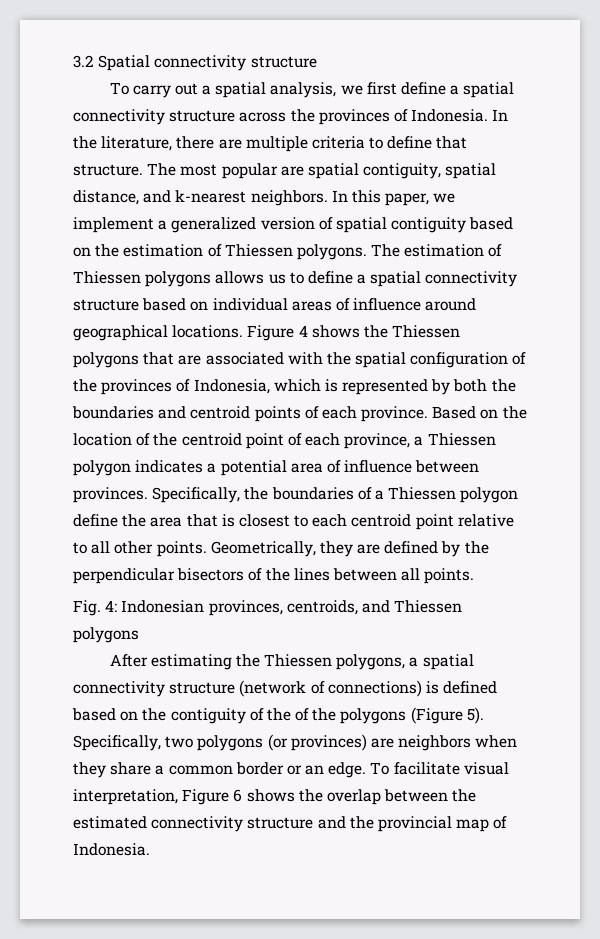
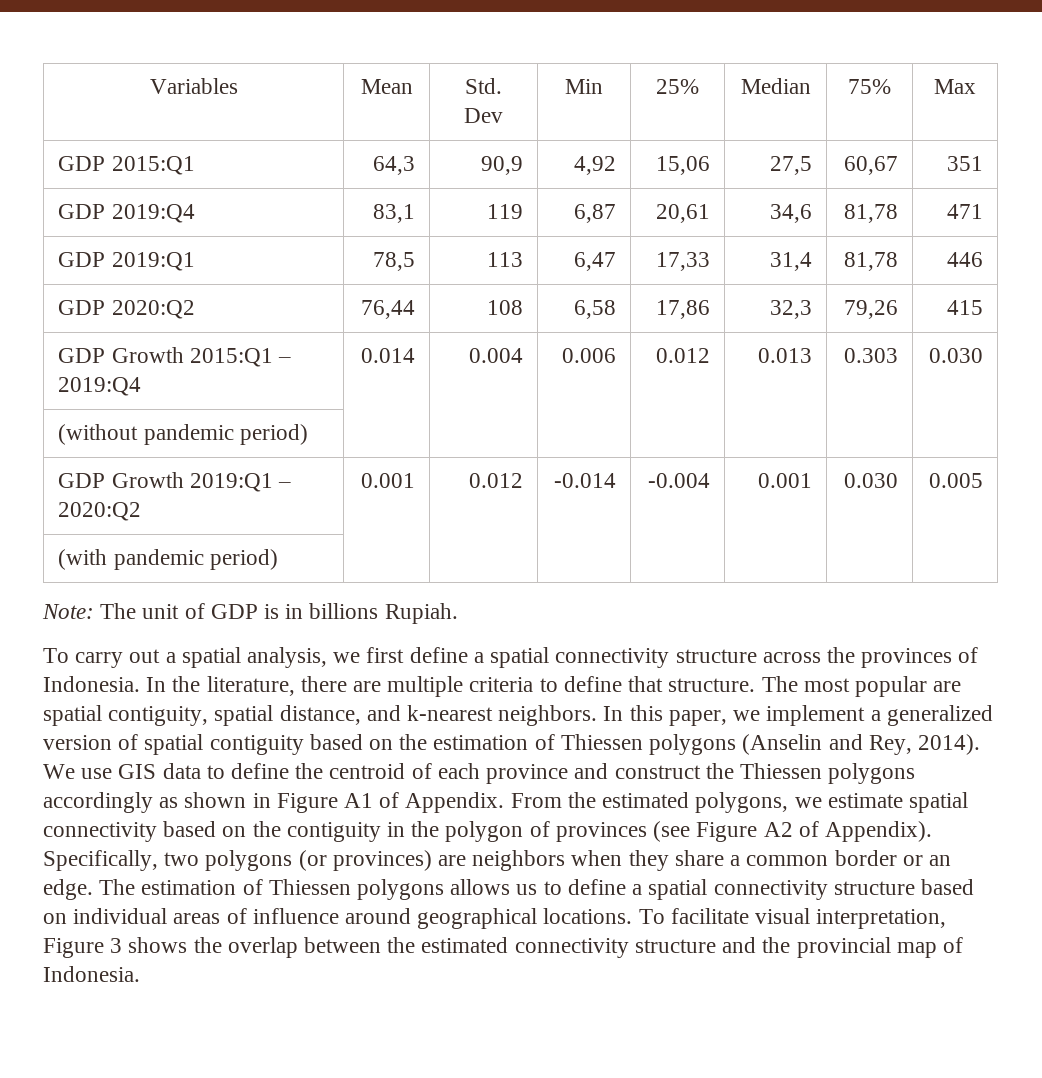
[73,55,317,71] 3.2 Spatial connectivity structure -> [149,78,238,94] [360,79,413,94] [465,78,502,94] [464,108,503,123] [565,79,603,94] [656,79,699,94] [740,78,811,94] [848,79,891,94] [934,79,976,94] [58,156,195,175] [372,156,415,175] [480,156,523,175] [573,156,616,175] [655,156,710,175] [769,156,812,175] [843,156,898,175] [946,156,983,171] [58,204,195,223] [372,204,415,223] [486,204,523,219] [573,204,616,223] [655,204,710,223] [769,204,812,223] [843,204,898,223] [946,204,983,219] [58,252,195,271] [372,252,415,271] [486,252,523,267] [573,252,616,271] [655,252,710,271] [769,252,812,271] [843,252,898,271] [946,252,983,267] [58,300,195,319] [360,300,415,319] [486,300,523,315] [573,300,616,319] [655,300,710,319] [769,300,812,319] [843,300,898,319] [946,300,983,315] [58,347,292,367] [58,377,142,396] [360,348,415,363] [468,348,523,363] [561,348,616,363] [655,348,710,363] [757,348,812,363] [843,348,898,363] [928,348,983,363] [58,424,308,445] [58,472,292,492] [58,502,142,521] [360,473,415,488] [468,473,523,488] [553,473,616,488] [647,473,710,488] [757,473,812,488] [843,473,898,488] [928,473,983,488] [58,549,278,570] [42,603,458,624] Variables | Mean | Std. Dev | Min | 25% | Median | 75% | Max // GDP 2015:Q1 | 64,3 | 90,9 | 4,92 | 15,06 | 27,5 | 60,67 | 351 // GDP 2019:Q4 | 83,1 | 119 | 6,87 | 20,61 | 34,6 | 81,78 | 471 // GDP 2019:Q1 | 78,5 | 113 | 6,47 | 17,33 | 31,4 | 81,78 | 446 // GDP 2020:Q2 | 76,44 | 108 | 6,58 | 17,86 | 32,3 | 79,26 | 415 // GDP Growth 2015:Q1 – 2019:Q4 | 0.014 | 0.004 | 0.006 | 0.012 | 0.013 | 0.303 | 0.030 // (without pandemic period) | | | | | | | // GDP Growth 2019:Q1 – 2020:Q2 | 0.001 | 0.012 | -0.014 | -0.004 | 0.001 | 0.030 | 0.005 // (with pandemic period) | | | | | | | // Note: The unit of GDP is in billions Rupiah.
[296,244,367,260] polygons. -> [649,734,980,755] [43,763,916,784] [43,792,968,813] [43,821,932,842] [43,850,951,871] [43,879,93,900] polygons (Anselin and Rey, 2014). We use GIS data to define the centroid of each province and construct the Thiessen polygons accordingly as shown in Figure A1 of Appendix. From the estimated polygons, we estimate spatial connectivity based on the contiguity in the polygon of provinces (see Figure A2 of Appendix). Specifically, two polygons (or provinces) are neighbors when they share a common border or an edge.
[247,325,461,341] [73,352,527,368] [73,379,516,395] [72,406,527,422] [73,433,496,449] [73,460,480,476] [73,487,519,503] [73,514,514,530] [73,541,489,557] [73,568,475,584] [73,600,463,616] [73,627,139,643] [109,654,474,670] [73,680,498,697] [72,707,484,724] [73,734,518,751] [73,762,367,778] Figure 4 shows the Thiessen polygons that are associated with the spatial configuration of the provinces of Indonesia, which is represented by both the boundaries and centroid points of each province. Based on the location of the centroid point of each province, a Thiessen polygon indicates a potential area of influence between provinces. Specifically, the boundaries of a Thiessen polygon define the area that is closest to each centroid point relative to all other points. Geometrically, they are defined by the perpendicular bisectors of the lines between all points. // Fig. 4: Indonesian provinces, centroids, and Thiessen polygons // After estimating the Thiessen polygons, a spatial connectivity structure (network of connections) is defined based on the contiguity of the of the polygons (Figure 5). Specifically, two polygons (or provinces) are neighbors when they share a common border or an edge. -> (633, 916) none
[233,789,243,802] 6 -> [110,938,123,953] 3

